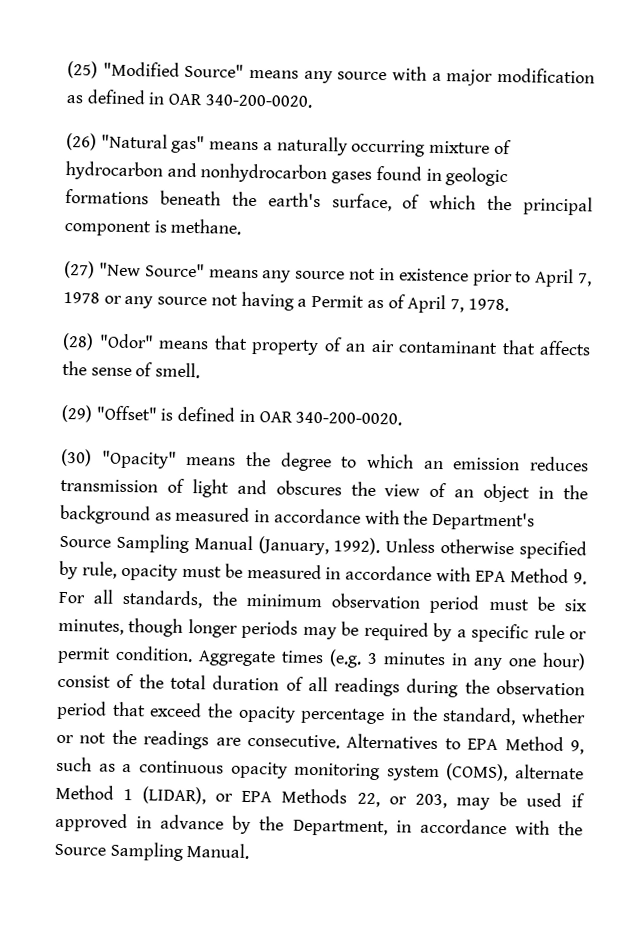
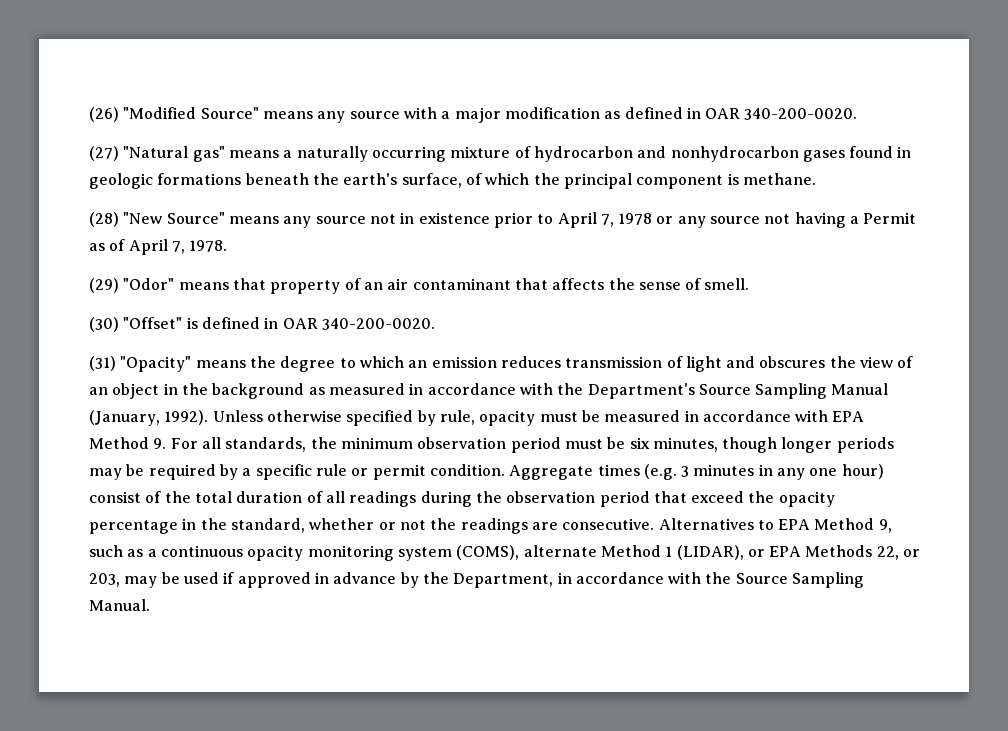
[67,60,98,79] (25) -> [89,107,119,122] (26)
[66,132,97,151] (26) -> [89,146,119,161] (27)
[64,260,95,279] (27) -> [89,212,119,227] (28)
[62,332,94,351] (28) -> [89,278,119,293] (29)
[61,404,92,423] (29) -> [89,317,119,332] (30)
[61,448,92,467] (30) -> [89,356,116,371] (31)

